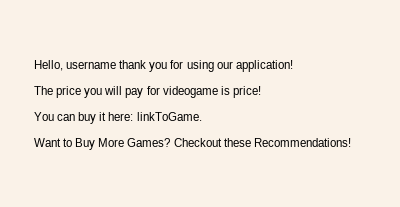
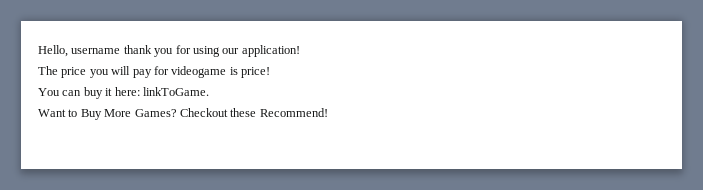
[253,138,351,147] Recommendations! -> [259,108,328,117] Recommend!

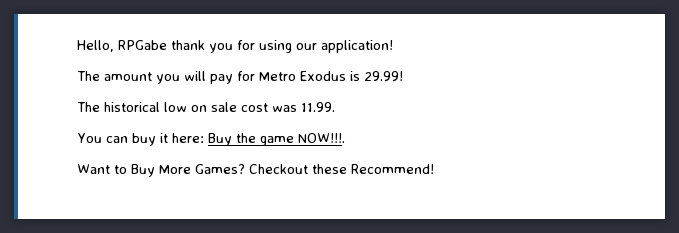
[71,48,121,54] username -> [118,40,167,50] RPGabe
[61,67,87,78] price -> [104,72,152,81] amount
[171,66,270,78] videogame is price! -> [259,71,403,81] [77,102,335,112] Metro Exodus is 29.99! // The historical low on sale cost was 11.99.
[142,87,209,96] linkToGame. -> [207,133,345,146] Buy the game NOW!!!.

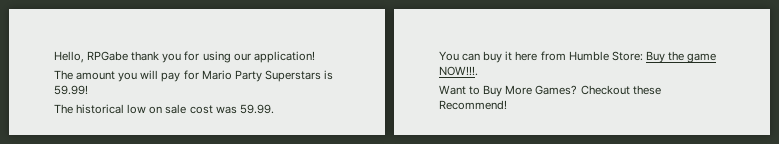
[259,71,403,81] Metro Exodus is 29.99! -> [201,70,333,82] [54,85,88,95] Mario Party Superstars is 59.99!
[301,102,335,112] 11.99. -> [239,104,274,114] 59.99.
[171,133,204,143] here: -> [515,51,643,61] here from Humble Store:

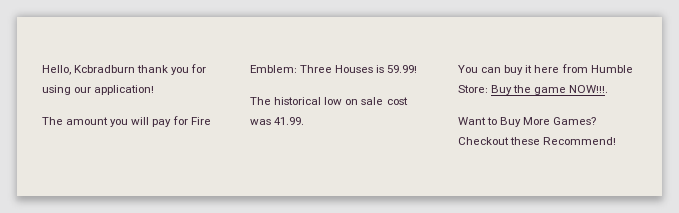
[87,51,129,61] RPGabe -> [74,65,136,73] Kcbradburn
[201,70,321,82] Mario Party Superstars -> [190,117,211,125] [250,65,374,73] Fire Emblem: Three Houses
[239,104,274,114] 59.99. -> [274,117,305,125] 41.99.

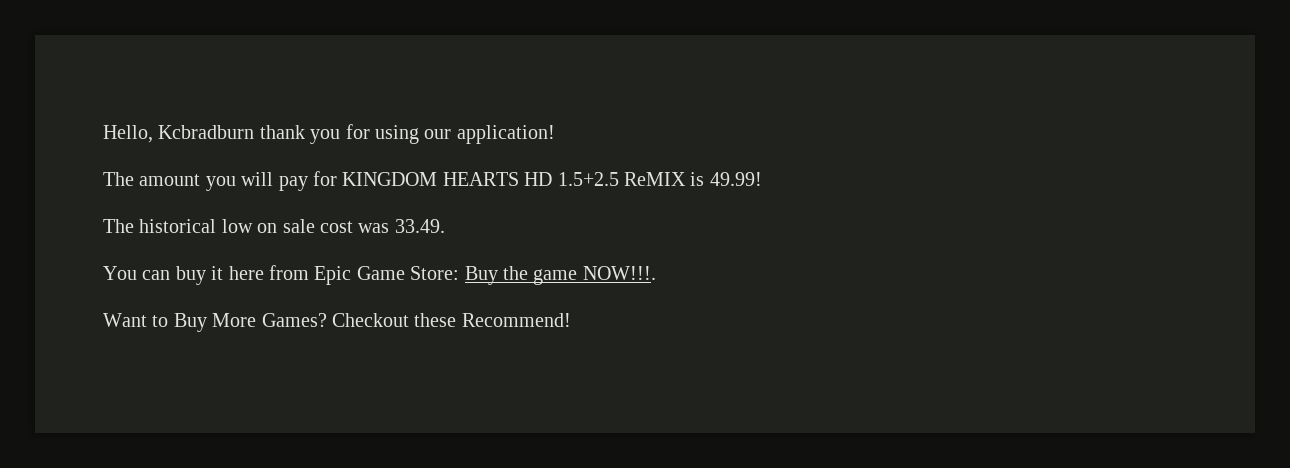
[190,117,211,125] [250,65,418,73] Fire Emblem: Three Houses is 59.99! -> [342,172,762,186] KINGDOM HEARTS HD 1.5+2.5 ReMIX is 49.99!
[274,117,305,125] 41.99. -> [394,219,445,233] 33.49.
[590,65,633,73] Humble -> [314,266,405,285] Epic Game

